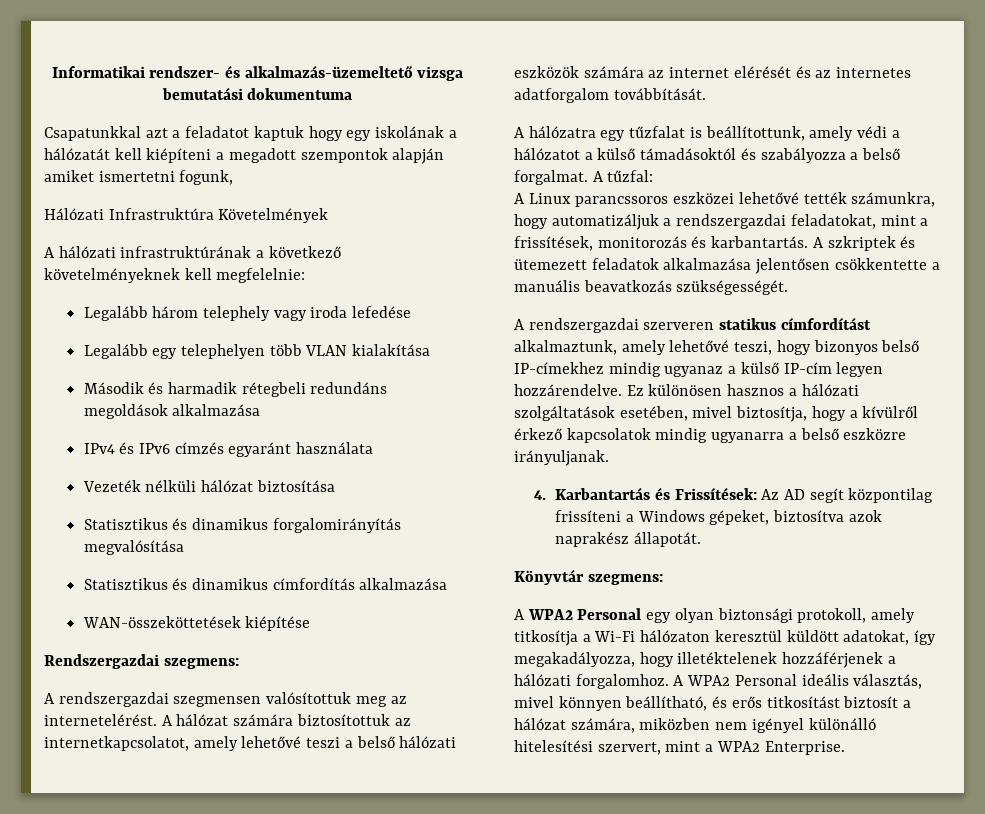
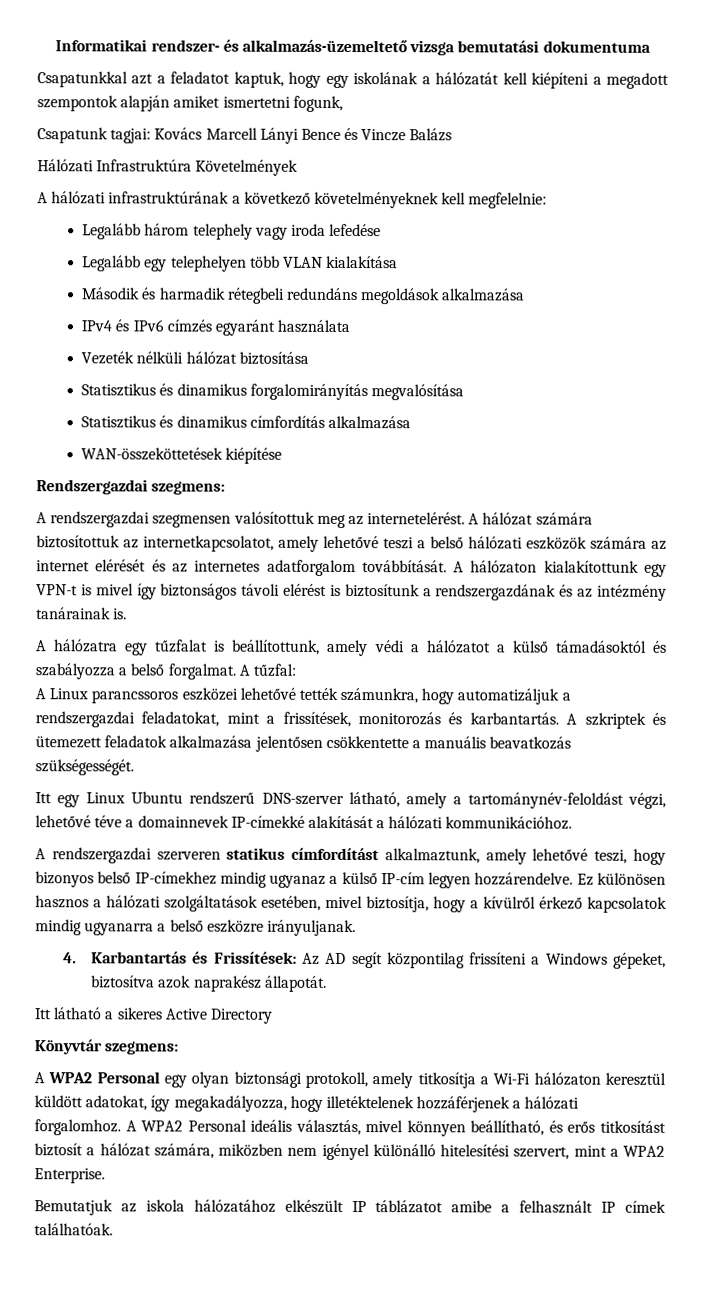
[253,126,304,141] kaptuk -> [233,71,284,88] kaptuk,
(234, 177) none -> [37,127,453,144] // Csapatunk tagjai: Kovács Marcell Lányi Bence és Vincze Balázs
(706, 94) none -> [453,560,667,577] [36,583,667,601] [36,607,128,620] A hálózaton kialakítottunk egy VPN-t is mivel így biztonságos távoli elérést is biztosítunk a rendszergazdának és az intézmény tanárainak is.
(789, 287) none -> [35,791,667,809] [35,815,573,830] // Itt egy Linux Ubuntu rendszerű DNS-szerver látható, amely a tartománynév-feloldást végzi, lehetővé téve a domainnevek IP-címekké alakítását a hálózati kommunikációhoz.
(701, 539) none -> [34,1007,273,1024] // Itt látható a sikeres Active Directory
(845, 748) none -> [34,1199,666,1216] [34,1223,113,1236] // Bemutatjuk az iskola hálózatához elkészült IP táblázatot amibe a felhasznált IP címek találhatóak.

